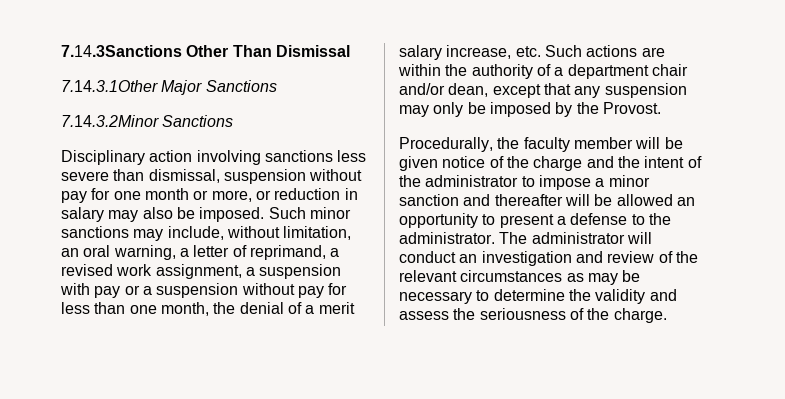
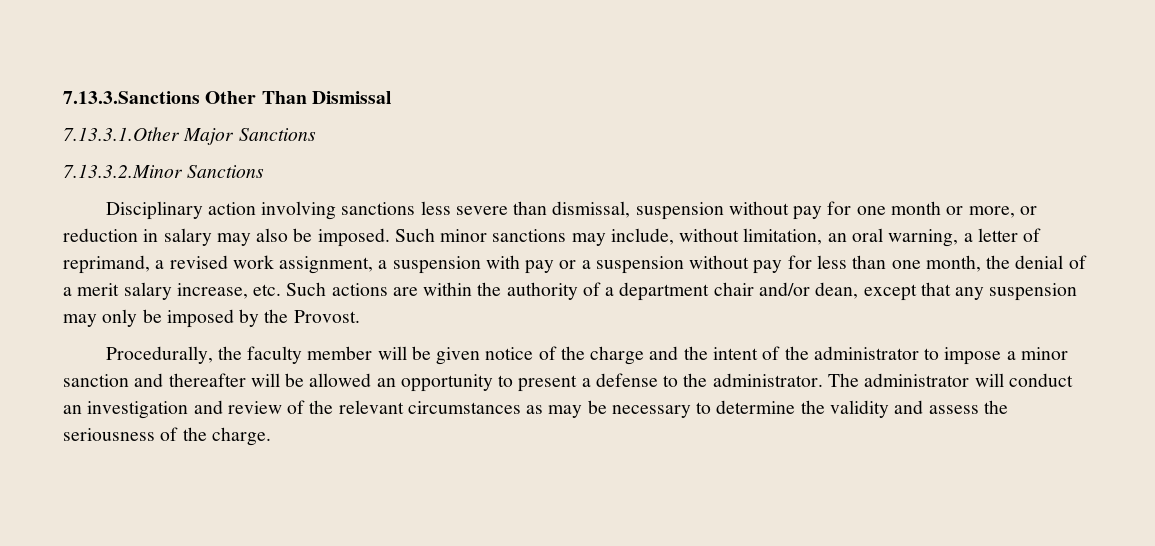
[61,45,182,57] 7.14.3Sanctions -> [63,91,200,104] 7.13.3.Sanctions
[61,80,158,92] 7.14.3.1Other -> [63,127,180,141] 7.13.3.1.Other
[61,115,159,127] 7.14.3.2Minor -> [63,164,183,178] 7.13.3.2.Minor

